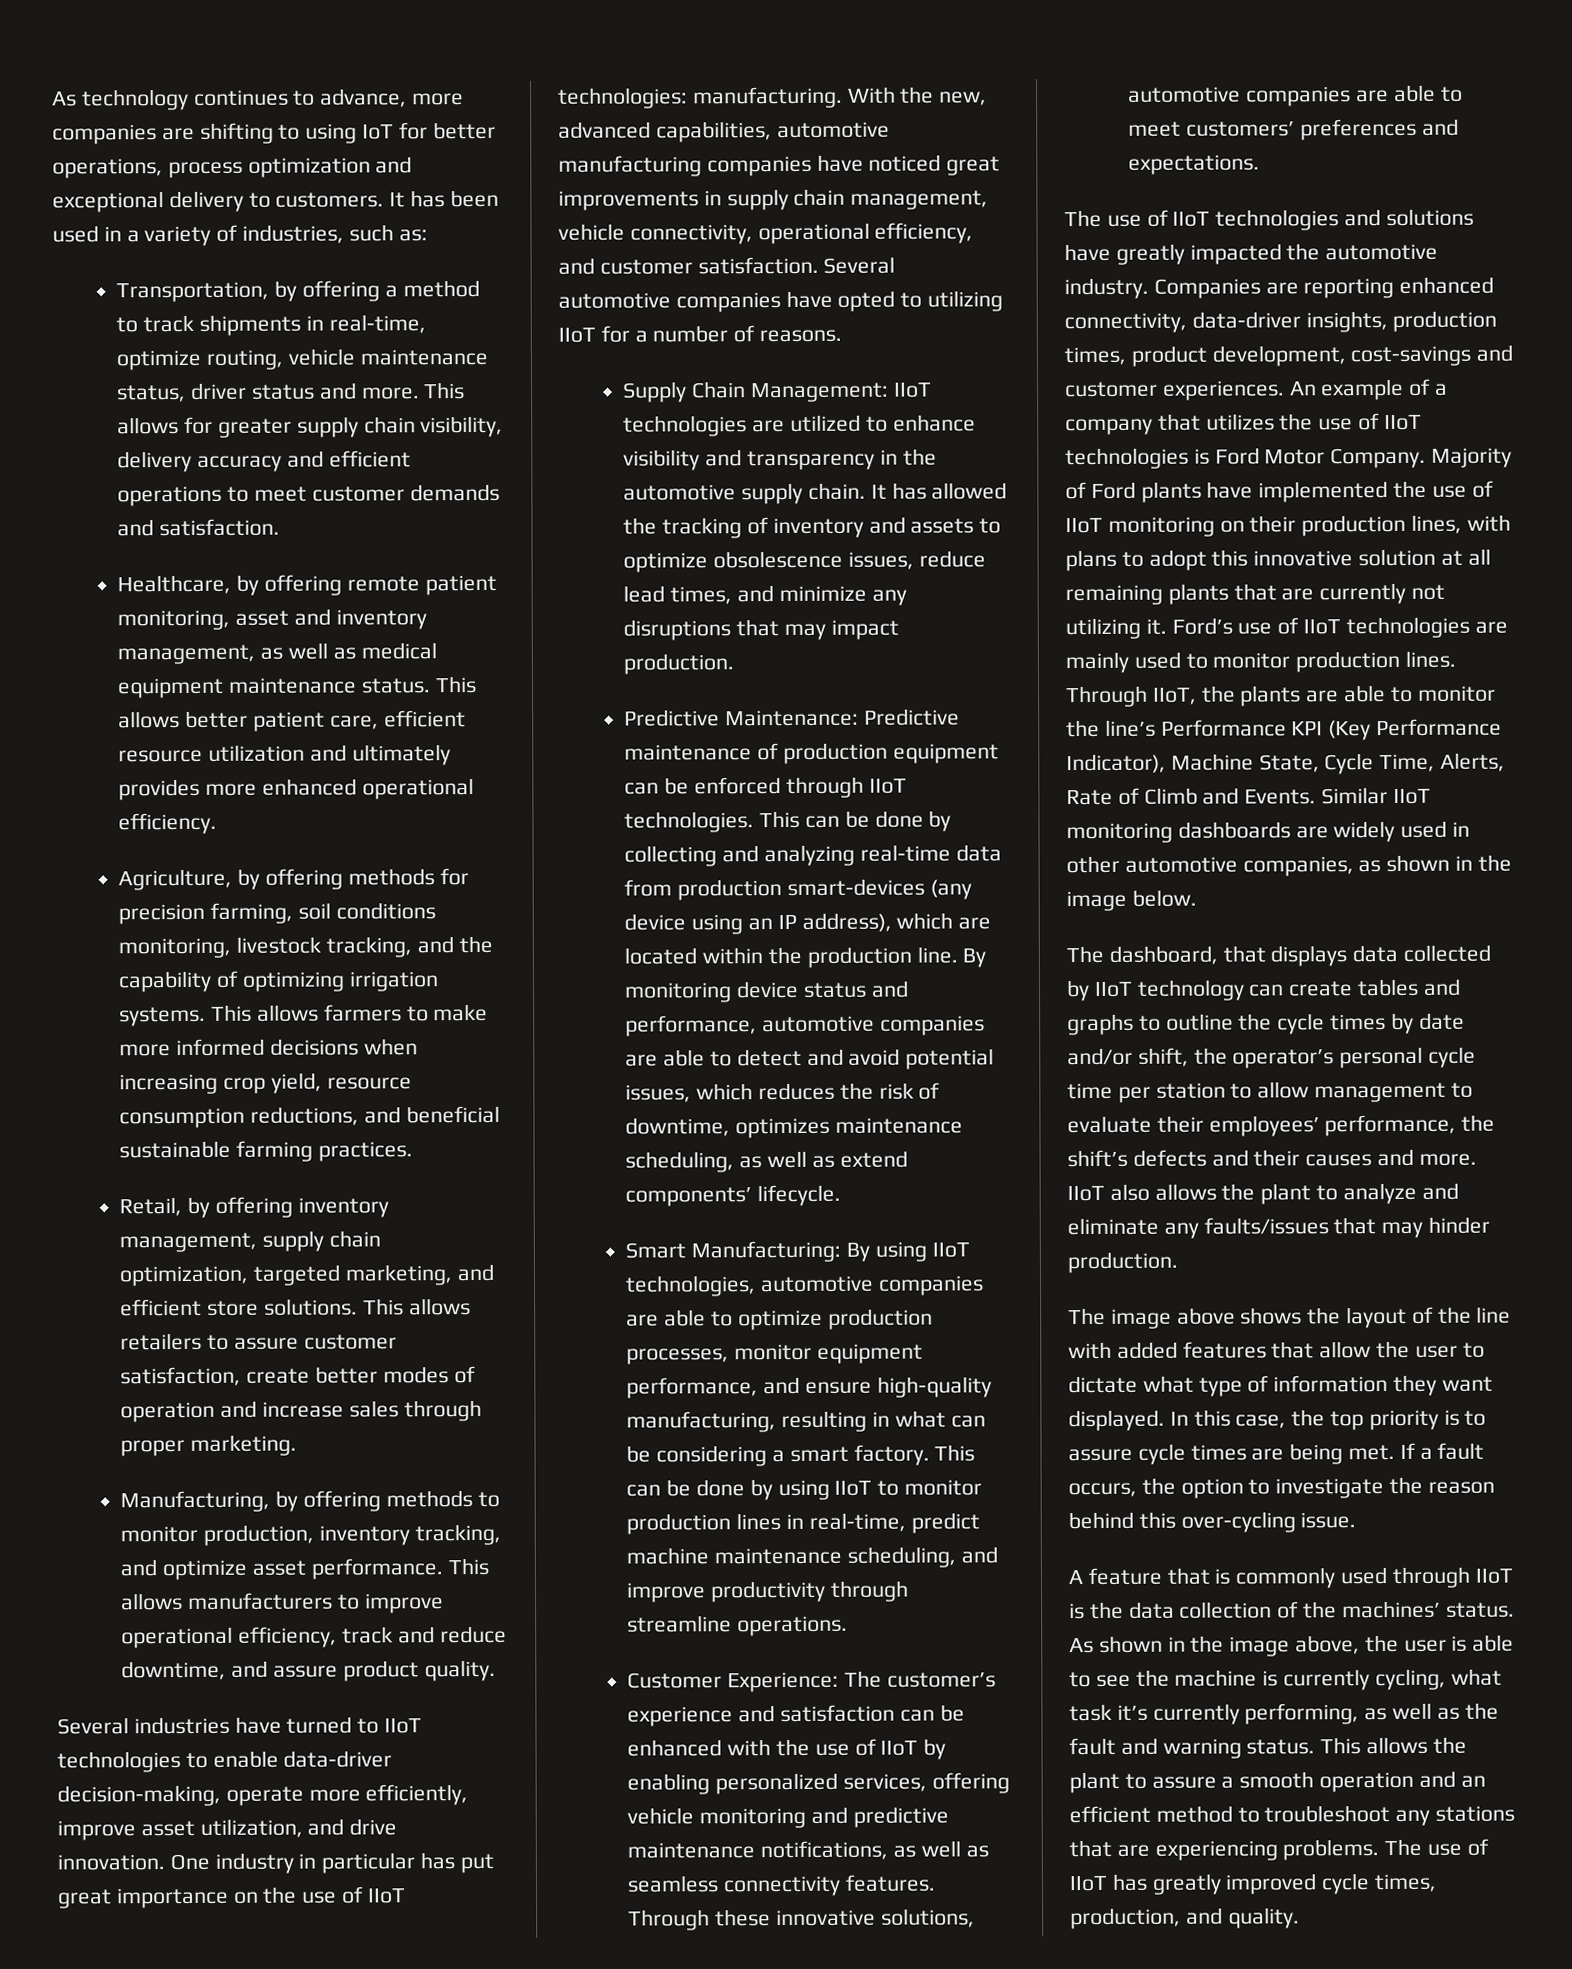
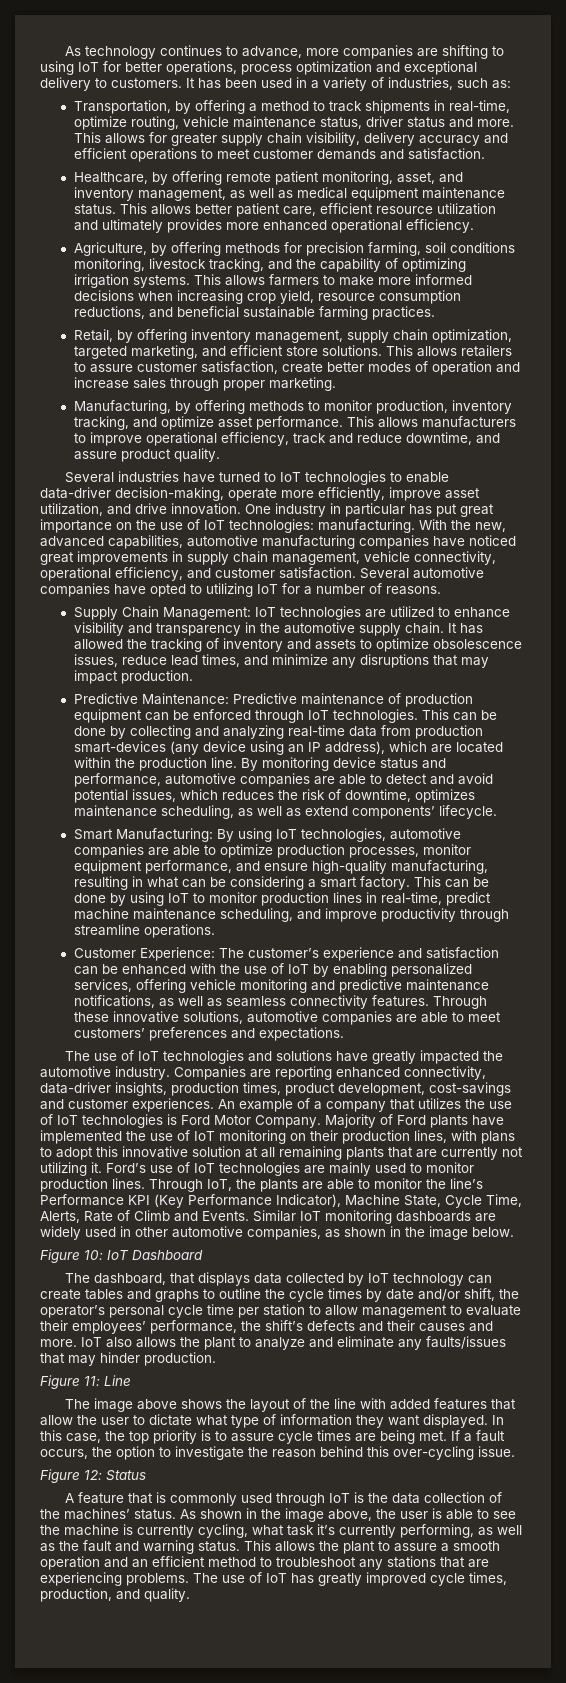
[235,610,290,626] asset -> [396,172,435,184] asset,
[384,1718,423,1734] IIoT -> [279,472,301,482] IoT
[366,1888,406,1904] IIoT -> [204,520,225,530] IoT
[558,327,596,343] IIoT -> [257,584,278,594] IoT
[893,382,932,398] IIoT -> [254,607,276,617] IoT
[868,778,907,794] IIoT -> [307,710,329,720] IoT
[931,1242,970,1258] IIoT -> [275,829,297,839] IoT
[834,1480,873,1496] IIoT -> [167,893,189,903] IoT
[880,1740,919,1756] IIoT -> [287,964,309,974] IoT
[1172,211,1211,227] IIoT -> [137,1051,159,1061] IoT
[1383,414,1422,431] IIoT -> [57,1115,78,1125] IoT
[1065,517,1103,534] IIoT -> [194,1131,215,1141] IoT
[1303,619,1342,635] IIoT -> [194,1163,215,1173] IoT
[1152,687,1197,705] IIoT, -> [207,1179,232,1191] IoT,
[1392,788,1431,804] IIoT -> [300,1211,321,1221] IoT
(1197, 898) none -> [40,1249,203,1263] // Figure 10: IoT Dashboard
[1093,981,1133,997] IIoT -> [367,1273,389,1283] IoT
[1067,1185,1105,1202] IIoT -> [81,1337,102,1347] IoT
(1178, 1262) none -> [40,1375,131,1389] // Figure 11: Line
(1357, 1520) none -> [40,1469,146,1483] // Figure 12: Status
[1474,1568,1513,1584] IIoT -> [328,1493,350,1503] IoT
[1069,1875,1108,1892] IIoT -> [266,1573,287,1583] IoT

